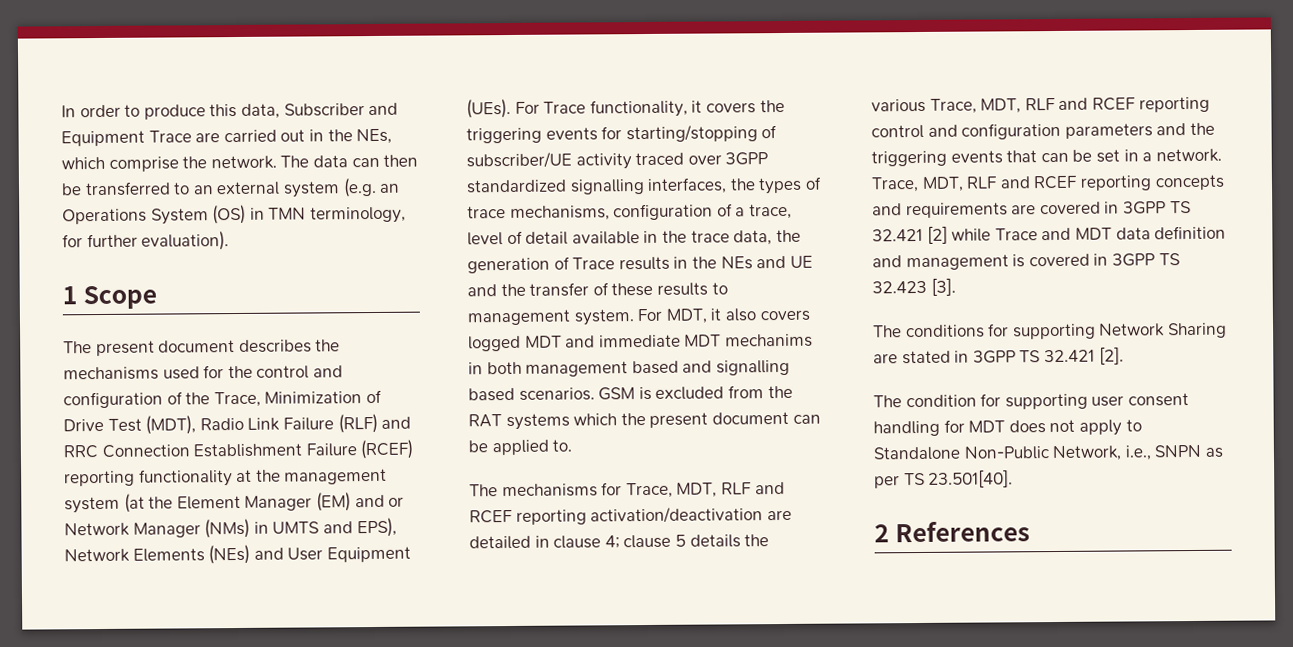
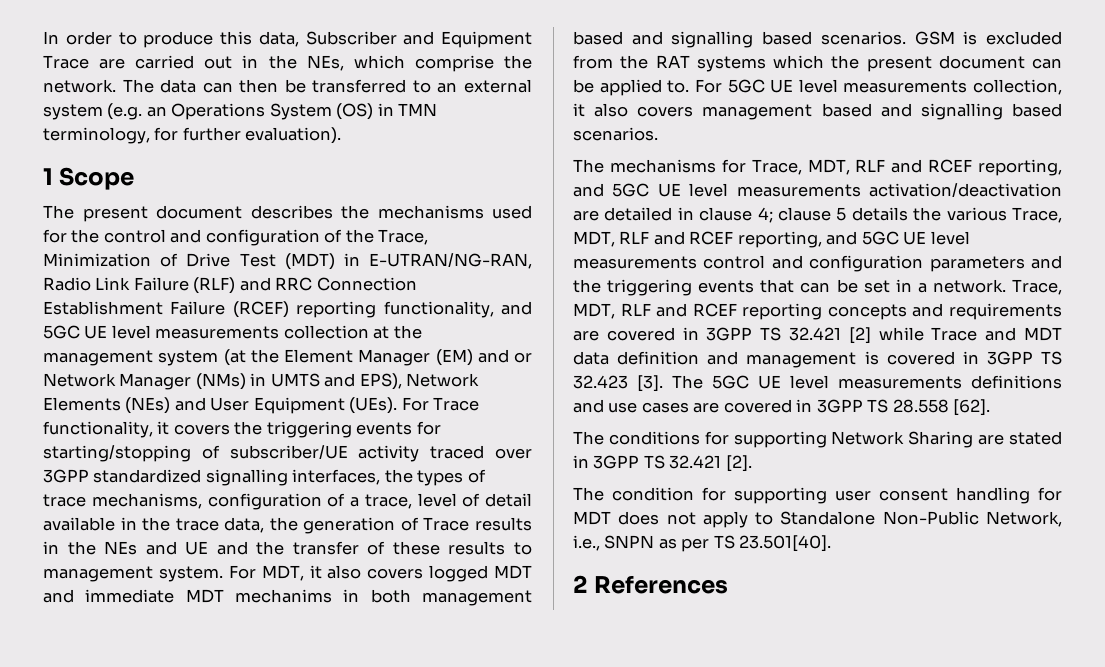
[145,415,197,435] (MDT), -> [284,253,532,270] (MDT) in E-UTRAN/NG-RAN,
[138,469,233,487] functionality -> [383,301,532,318] [43,325,369,339] functionality, and 5GC UE level measurements collection
(573, 445) none -> [694,79,1062,95] [573,103,1062,120] [573,127,658,141] For 5GC UE level measurements collection, it also covers management based and signalling based scenarios.
[515,509,587,525] reporting -> [978,159,1062,176] [573,183,861,197] reporting, and 5GC UE level measurements
[1138,96,1210,113] reporting -> [737,231,970,248] [573,256,697,269] reporting, and 5GC UE level measurements
(956, 286) none -> [672,375,1062,389] [573,399,991,416] The 5GC UE level measurements definitions and use cases are covered in 3GPP TS 28.558 [62].

